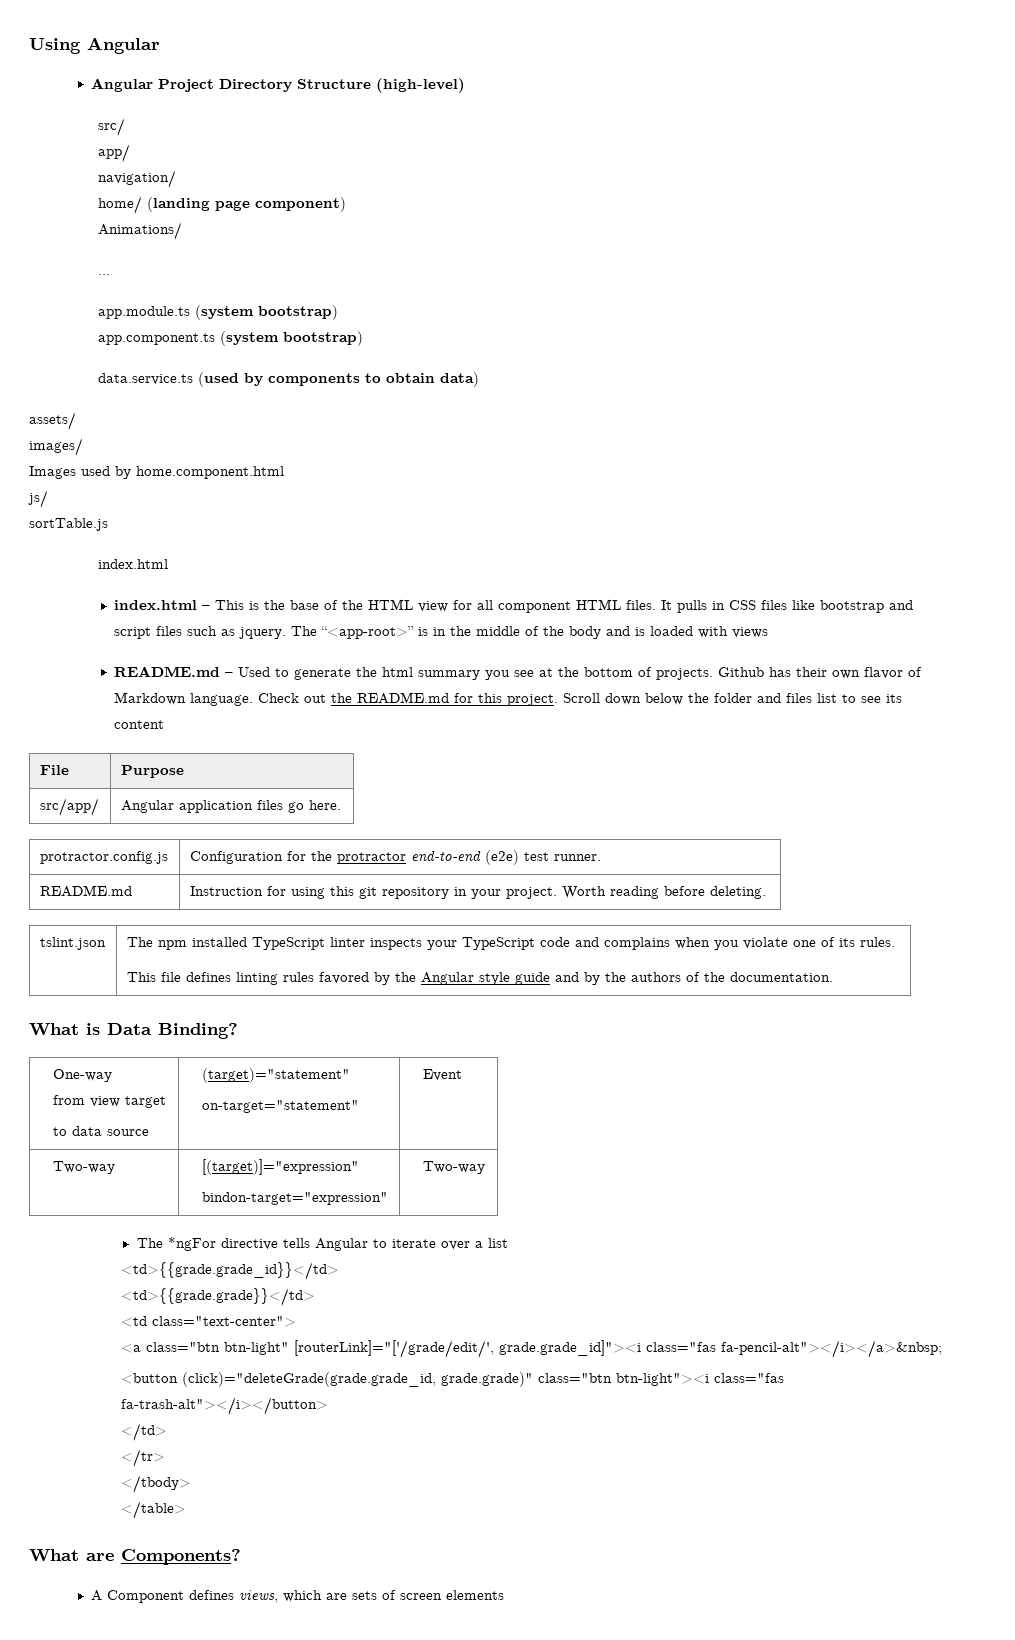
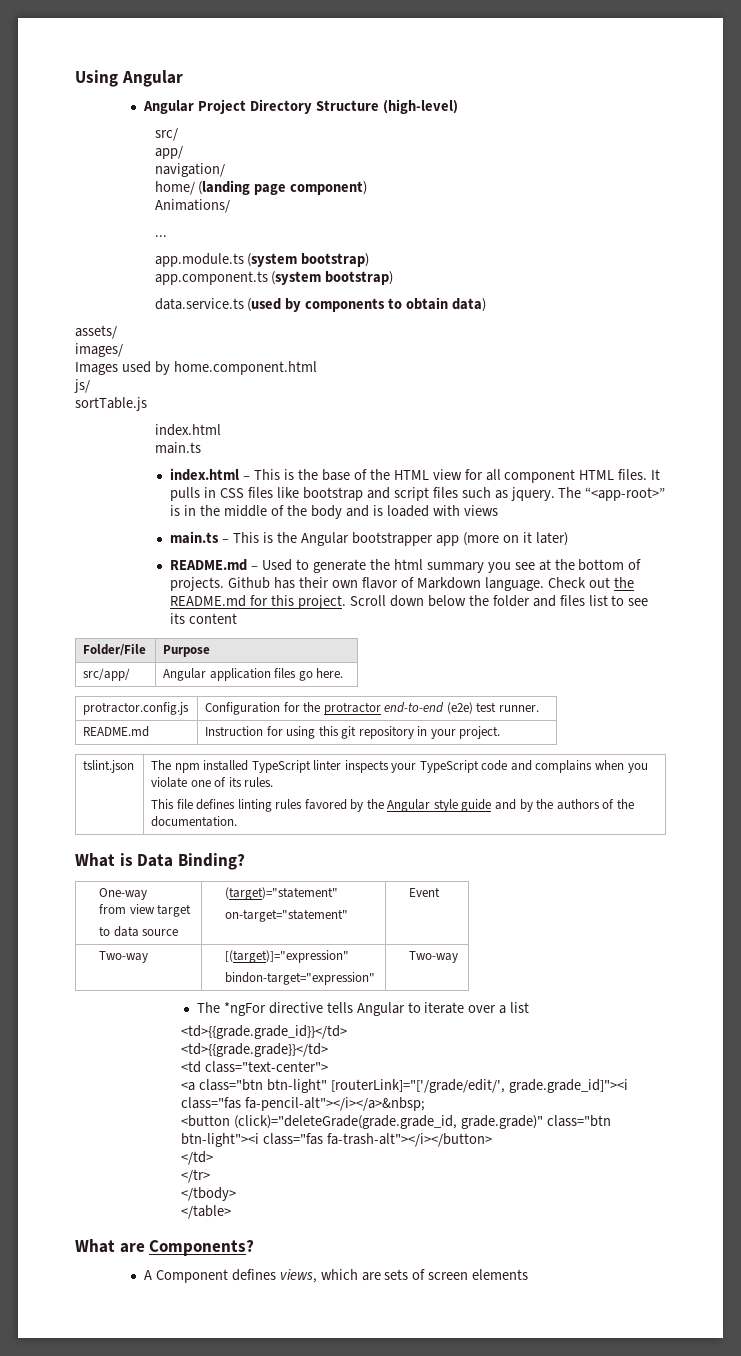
(168, 564) none -> [154,442,201,454] // main.ts
(769, 632) none -> [170,531,568,546] // main.ts – This is the Angular bootstrapper app (more on it later)
[39,765,69,775] File -> [83,644,147,656] Folder/File
[561,886,766,899] Worth reading before deleting. -> (501, 732) none

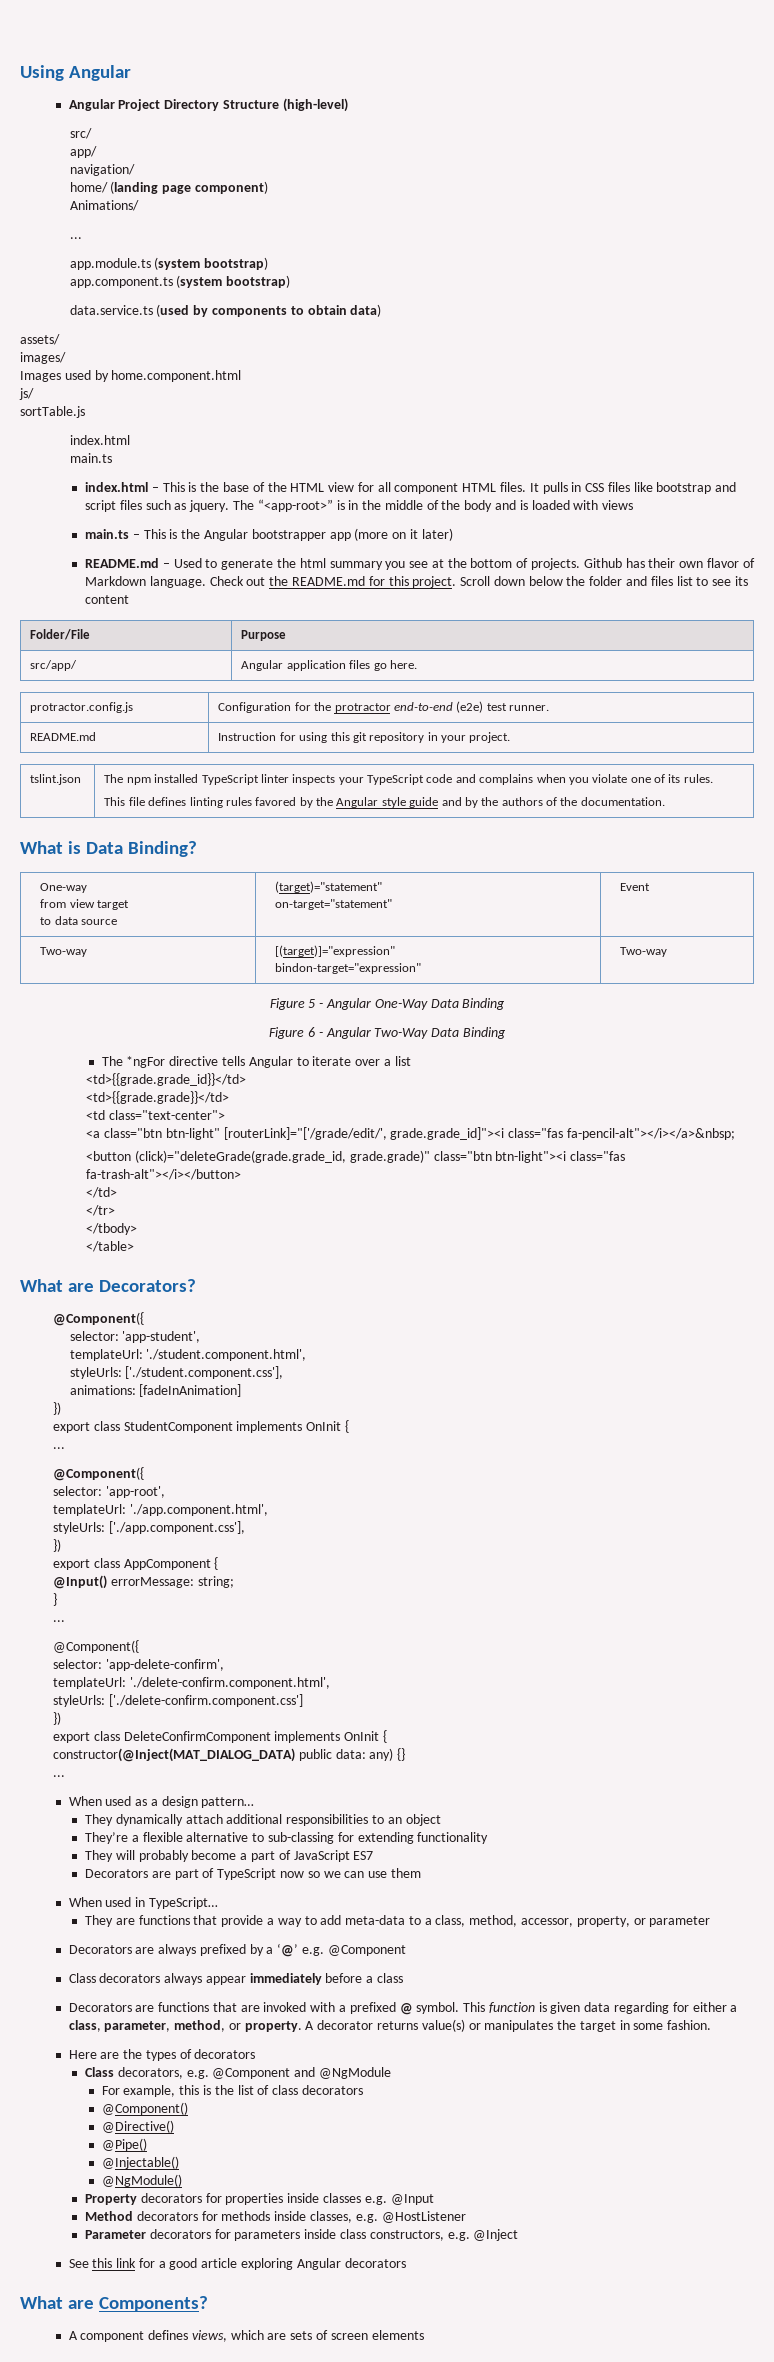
(459, 957) none -> [269,998,506,1010] [269,1027,506,1039] // Figure 5 - Angular One-Way Data Binding // Figure 6 - Angular Two-Way Data Binding
(232, 1212) none -> [20,1279,197,1292] [53,1312,145,1326] [69,1331,201,1343] [69,1349,307,1361] [69,1366,284,1379] [69,1384,242,1397] [53,1402,62,1415] [53,1420,350,1433] [53,1447,66,1449] [53,1467,145,1481] [53,1486,165,1498] [53,1504,268,1516] [53,1521,245,1534] [53,1539,62,1552] [53,1557,219,1570] [53,1575,234,1589] [53,1593,58,1606] [53,1620,66,1622] [53,1640,140,1653] [53,1659,224,1671] [53,1677,330,1689] [53,1694,303,1707] [53,1712,62,1725] [53,1730,388,1743] [53,1748,406,1762] [53,1775,66,1777] [68,1796,255,1808] [85,1814,441,1826] [85,1832,489,1844] [85,1850,374,1862] [85,1868,421,1880] [68,1897,218,1909] [85,1915,711,1927] [68,1943,406,1957] [68,1973,403,1985] [68,2002,738,2015] [68,2019,712,2032] [68,2049,256,2061] [85,2067,391,2079] [101,2085,363,2097] [101,2102,188,2115] [101,2120,174,2133] [101,2138,147,2151] [101,2156,179,2169] [101,2174,182,2187] [85,2193,434,2205] [85,2211,466,2223] [85,2229,519,2241] [68,2258,406,2270] // What are Decorators? // @Component({ // selector: 'app-student', // templateUrl: './student.component.html', // styleUrls: ['./student.component.css'], // animations: [fadeInAnimation] // }) // export class StudentComponent implements OnInit { // ... // @Component({ // selector: 'app-root', // templateUrl: './app.component.html', // styleUrls: ['./app.component.css'], // }) // export class AppComponent { // @Input() errorMessage: string; // } // ... // @Component({ // selector: 'app-delete-confirm', // templateUrl: './delete-confirm.component.html', // styleUrls: ['./delete-confirm.component.css'] // }) // export class DeleteConfirmComponent implements OnInit { // constructor(@Inject(MAT_DIALOG_DATA) public data: any) {} // ... // When used as a design pattern… // They dynamically attach additional responsibilities to an object // They’re a flexible alternative to sub-classing for extending functionality // They will probably become a part of JavaScript ES7 // Decorators are part of TypeScript now so we can use them // When used in TypeScript… // They are functions that provide a way to add meta-data to a class, method, accessor, property, or parameter // Decorators are always prefixed by a ‘@’ e.g. @Component // Class decorators always appear immediately before a class // Decorators are functions that are invoked with a prefixed @ symbol. This function is given data regarding for either a class, parameter, method, or property. A decorator returns value(s) or manipulates the target in some fashion. // Here are the types of decorators // Class decorators, e.g. @Component and @NgModule // For example, this is the list of class decorators // @Component() // @Directive() // @Pipe() // @Injectable() // @NgModule() // Property decorators for properties inside classes e.g. @Input // Method decorators for methods inside classes, e.g. @HostListener // Parameter decorators for parameters inside class constructors, e.g. @Inject // See this link for a good article exploring Angular decorators
[155,1269,228,1283] Component -> [80,2331,145,2342] component

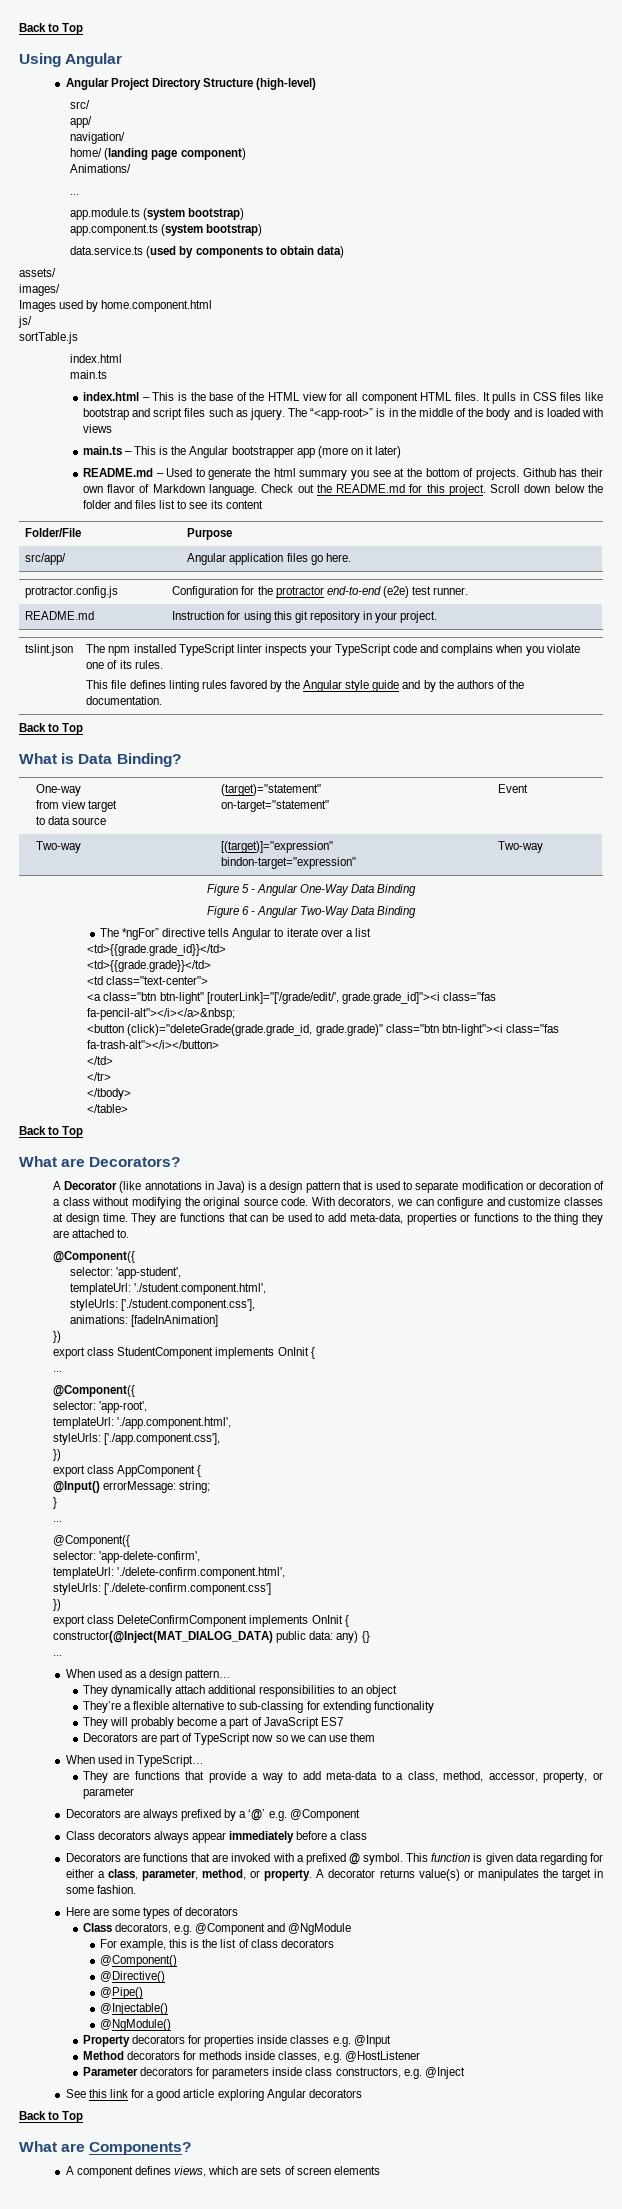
(20, 73) none -> [19,23,84,35] Back to Top //
(665, 801) none -> [19,723,84,735] // Back to Top
[126,1056,166,1068] *ngFor -> [122,928,160,940] *ngFor”
(135, 1246) none -> [19,1126,84,1138] // Back to Top
(197, 1285) none -> [53,1181,604,1193] [53,1197,604,1209] [53,1213,603,1225] [53,1229,130,1238] // A Decorator (like annotations in Java) is a design pattern that is used to separate modification or decoration of a class without modifying the original source code. With decorators, we can configure and customize classes at design time. They are functions that can be used to add meta-data, properties or functions to the thing they are attached to.
[123,2049,143,2059] the -> [112,1909,141,1916] some
(406, 2263) none -> [19,2111,84,2123] // Back to Top

